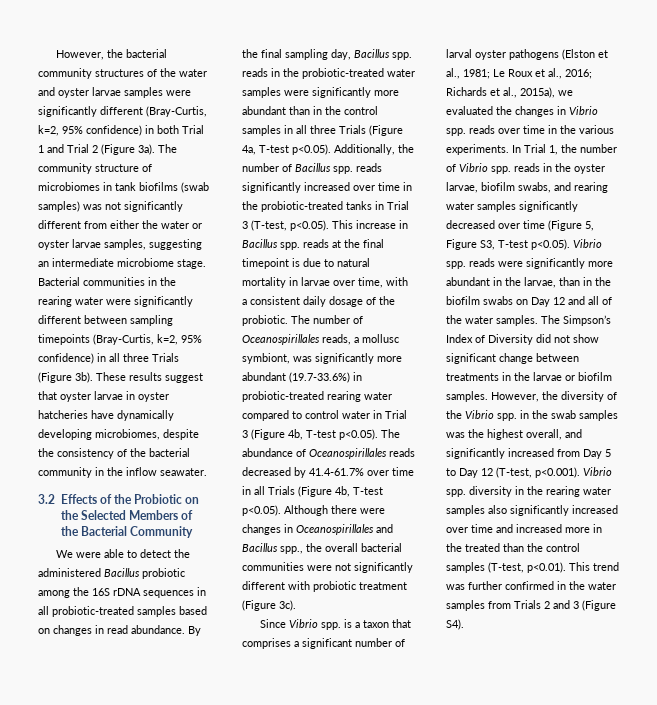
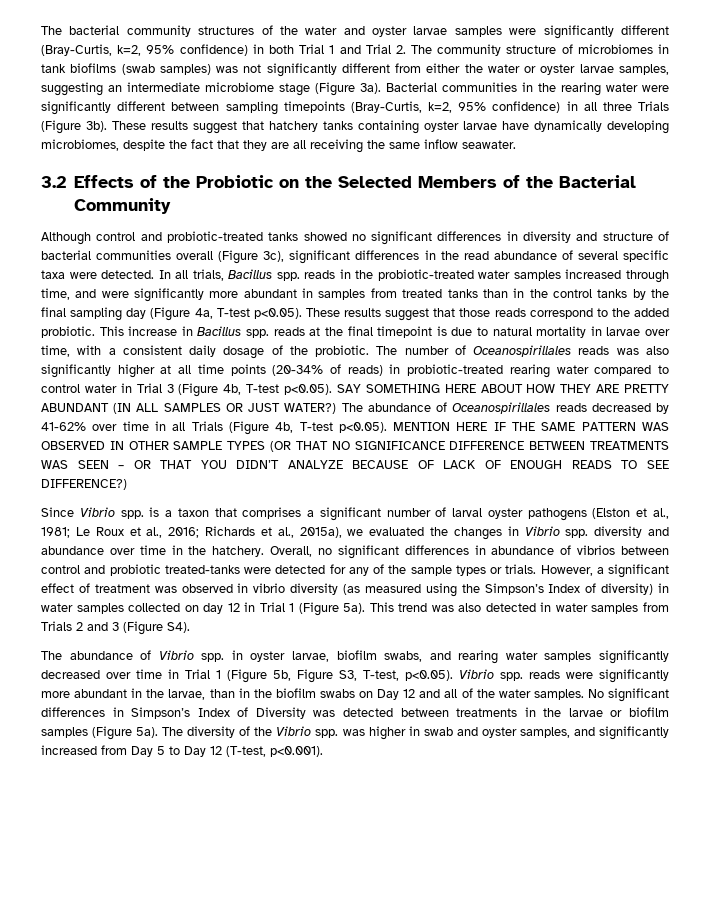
[56,49,124,60] However, the -> [41,26,62,35] The
[92,144,155,155] 2 (Figure 3a). -> [395,45,406,54] 2.
[177,259,206,269] stage. -> [279,82,381,96] stage (Figure 3a).
[60,391,169,402] [38,410,88,419] oyster larvae in oyster hatcheries -> [269,120,497,134] hatchery tanks containing oyster larvae
[57,448,190,459] [38,467,123,478] consistency of the bacterial community in the -> [191,139,420,153] fact that they are all receiving the same
[56,549,191,558] [38,568,185,579] [38,587,206,598] [38,606,207,617] [38,625,201,636] [242,49,351,60] We were able to detect the administered Bacillus probiotic among the 16S rDNA sequences in all probiotic-treated samples based on changes in read abundance. By the final sampling day, -> [41,231,669,245] [41,250,670,264] [41,269,224,281] Although control and probiotic-treated tanks showed no significant differences in diversity and structure of bacterial communities overall (Figure 3c), significant differences in the read abundance of several specific taxa were detected. In all trials,
[284,87,399,98] [242,106,378,115] [242,125,403,136] [242,144,414,155] [242,163,382,174] [242,182,412,193] [242,201,409,212] [242,220,329,231] were significantly more abundant than in the control samples in all three Trials (Figure 4a, T-test p<0.05). Additionally, the number of Bacillus spp. reads significantly increased over time in the probiotic-treated tanks in Trial 3 (T-test, p<0.05). -> [565,269,670,283] [41,288,670,302] [41,307,669,321] [41,326,95,338] increased through time, and were significantly more abundant in samples from treated tanks than in the control tanks by the final sampling day (Figure 4a, T-test p<0.05). These results suggest that those reads correspond to the added probiotic.
[322,334,399,345] [242,353,402,364] [242,372,350,383] reads, a mollusc symbiont, was significantly more abundant (19.7-33.6%) -> [578,346,669,355] [41,364,383,378] reads was also significantly higher at all time points (20-34% of reads)
(378, 434) none -> [336,384,669,393] [41,403,337,414] SAY SOMETHING HERE ABOUT HOW THEY ARE PRETTY ABUNDANT (IN ALL SAMPLES OR JUST WATER?)
[309,468,364,476] 41.4-61.7% -> [41,422,86,431] 41-62%
[284,505,385,516] [242,524,393,535] [242,543,402,554] [242,562,413,573] [242,581,407,592] [242,600,296,611] Although there were changes in Oceanospirillales and Bacillus spp., the overall bacterial communities were not significantly different with probiotic treatment (Figure 3c). -> [393,422,669,431] [41,441,669,452] [41,460,669,469] [41,479,127,490] MENTION HERE IF THE SAME PATTERN WAS OBSERVED IN OTHER SAMPLE TYPES (OR THAT NO SIGNIFICANCE DIFFERENCE BETWEEN TREATMENTS WAS SEEN – OR THAT YOU DIDN’T ANALYZE BECAUSE OF LACK OF ENOUGH READS TO SEE DIFFERENCE?)
[469,125,614,134] [446,144,617,155] [446,163,571,174] reads over time in the various experiments. In Trial 1, the number of Vibrio spp. reads in the -> [594,526,669,538] [41,545,669,559] [41,564,669,578] [41,583,669,597] [41,602,669,616] [41,621,190,635] [41,650,243,662] diversity and abundance over time in the hatchery. Overall, no significant differences in abundance of vibrios between control and probiotic treated-tanks were detected for any of the sample types or trials. However, a significant effect of treatment was observed in vibrio diversity (as measured using the Simpson’s Index of diversity) in water samples collected on day 12 in Trial 1 (Figure 5a). This trend was also detected in water samples from Trials 2 and 3 (Figure S4). // The abundance of Vibrio spp. in
[548,220,594,231] (Figure 5, -> [168,669,291,683] in Trial 1 (Figure 5b,
[498,240,528,248] T-test -> [363,670,399,681] T-test,
[541,315,611,326] [446,334,599,345] [446,353,533,364] The Simpson’s Index of Diversity did not show significant change -> [587,688,670,702] [41,707,393,719] No significant differences in Simpson’s Index of Diversity was detected
[446,391,558,402] samples. However, the -> [41,726,184,740] samples (Figure 5a). The
[520,410,618,421] [446,429,562,440] in the swab samples was the highest overall, -> [342,726,570,740] was higher in swab and oyster samples,
[583,467,612,476] [446,486,611,497] [446,505,618,516] [446,524,602,533] [446,543,580,552] [446,562,619,573] [446,581,616,590] [446,600,616,611] [446,619,464,630] Vibrio spp. diversity in the rearing water samples also significantly increased over time and increased more in the treated than the control samples (T-test, p<0.01). This trend was further confirmed in the water samples from Trials 2 and 3 (Figure S4). -> (323, 751) none

